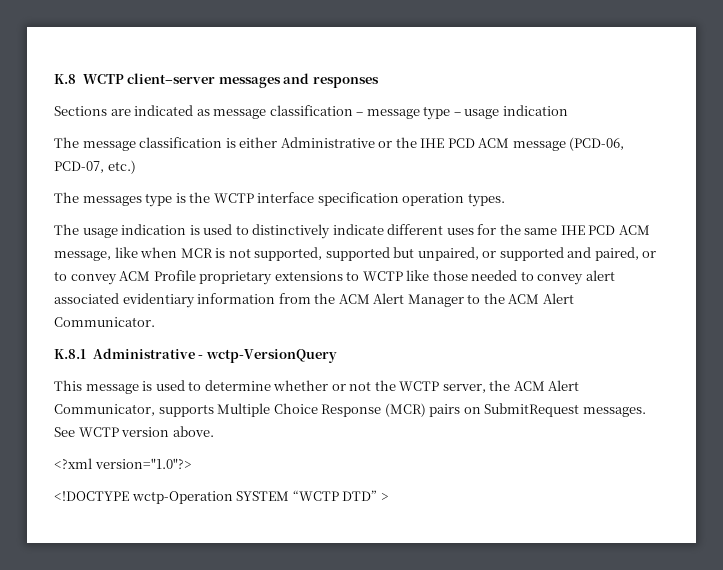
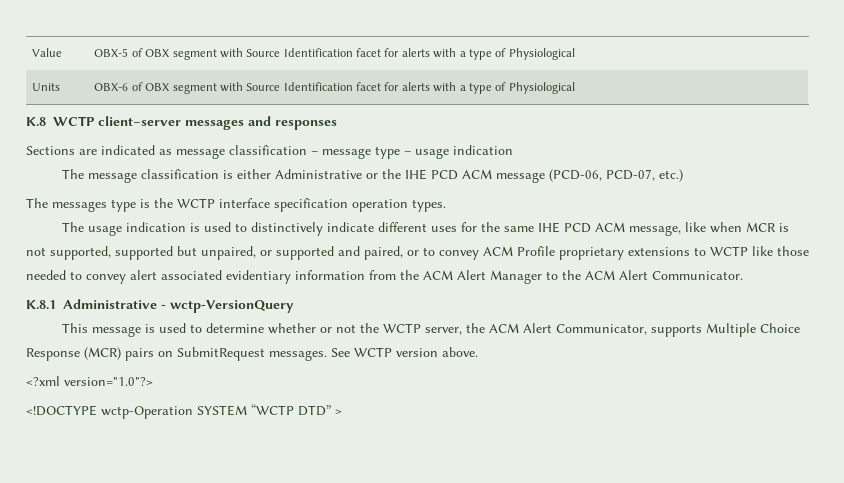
(54, 79) none -> [32,48,63,57] [94,48,575,60] [32,83,61,91] [94,82,575,94] Value | OBX-5 of OBX segment with Source Identification facet for alerts with a type of Physiological // Units | OBX-6 of OBX segment with Source Identification facet for alerts with a type of Physiological //

